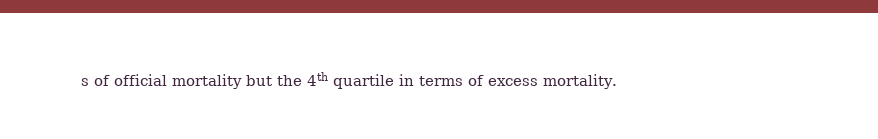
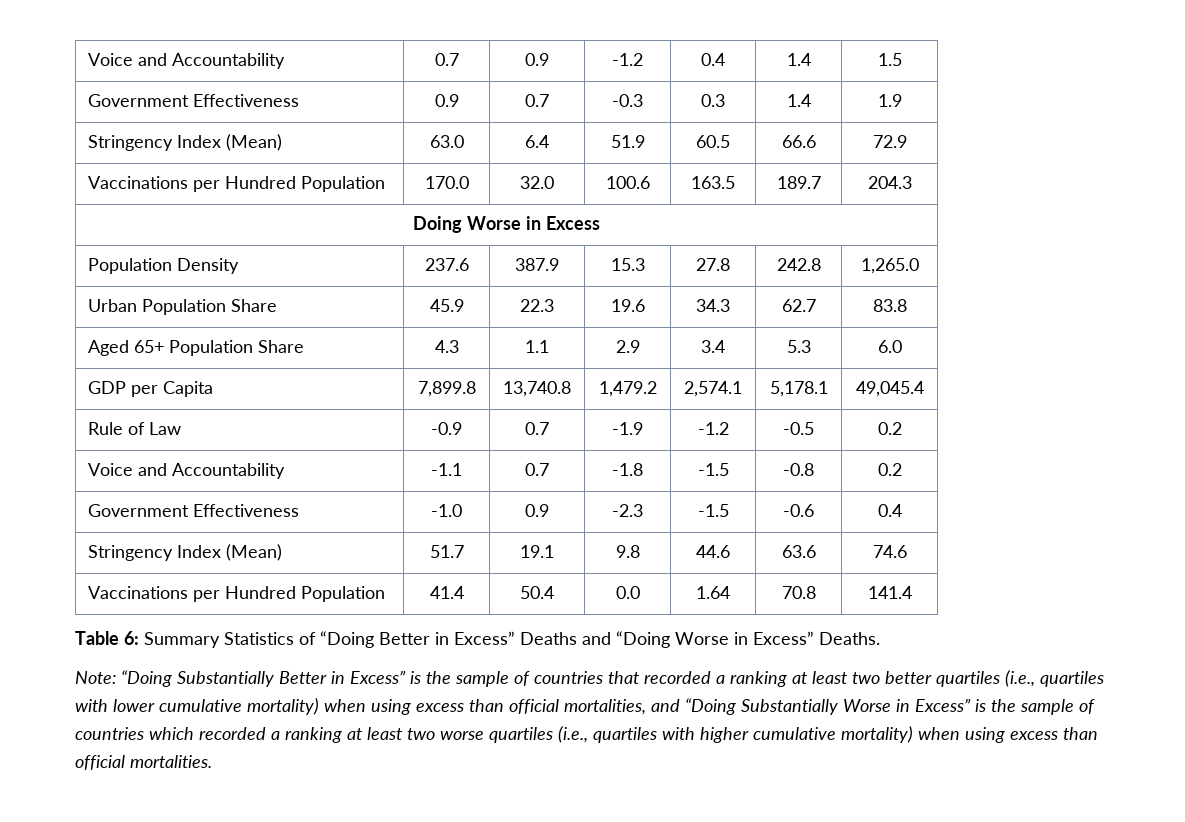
[81,72,617,89] s of official mortality but the 4th quartile in terms of excess mortality. -> [88,53,286,69] [434,53,459,66] [525,53,549,66] [612,53,643,66] [701,53,725,66] [786,53,811,66] [877,53,902,66] [88,94,300,107] [434,94,459,107] [525,94,549,107] [612,94,643,107] [701,94,725,107] [786,94,811,107] [877,94,902,107] [88,134,283,151] [429,135,464,148] [525,135,549,148] [610,135,645,148] [696,135,730,148] [781,135,816,148] [872,135,907,148] [88,176,386,192] [424,176,469,189] [520,176,554,189] [605,176,650,189] [691,176,735,189] [776,176,821,189] [867,176,912,189] [413,216,600,233] [88,258,240,274] [424,258,469,271] [515,258,559,271] [610,258,645,271] [696,258,730,271] [776,258,821,271] [860,258,919,274] [88,299,278,315] [429,299,464,312] [520,299,554,312] [610,299,645,312] [696,299,730,312] [781,299,816,312] [872,299,907,312] [88,340,305,356] [434,340,459,353] [525,340,549,353] [615,340,640,353] [701,340,725,353] [786,340,811,353] [877,340,902,353] [88,381,214,397] [417,381,476,397] [503,381,571,397] [598,381,657,397] [684,381,742,397] [769,381,828,397] [855,381,924,397] [88,422,182,435] [431,422,462,435] [525,422,549,435] [612,422,643,435] [697,422,729,435] [783,422,814,435] [877,422,902,435] [88,463,286,479] [431,463,462,476] [525,463,549,476] [612,463,643,476] [697,463,729,476] [783,463,814,476] [877,463,902,476] [88,504,300,517] [431,504,462,517] [525,504,549,517] [612,504,643,517] [697,504,729,517] [783,504,814,517] [877,504,902,517] [88,544,283,561] [429,545,464,558] [520,545,554,558] [615,545,640,558] [696,545,730,558] [781,545,816,558] [872,545,907,558] [88,586,386,602] [429,586,464,599] [520,586,554,599] [615,586,640,599] [696,586,730,599] [781,586,816,599] [867,586,912,599] [75,631,880,648] [75,670,1104,687] [75,698,1095,715] [75,726,1098,743] [75,755,212,770] Voice and Accountability | 0.7 | 0.9 | -1.2 | 0.4 | 1.4 | 1.5 // Government Effectiveness | 0.9 | 0.7 | -0.3 | 0.3 | 1.4 | 1.9 // Stringency Index (Mean) | 63.0 | 6.4 | 51.9 | 60.5 | 66.6 | 72.9 // Vaccinations per Hundred Population | 170.0 | 32.0 | 100.6 | 163.5 | 189.7 | 204.3 // Doing Worse in Excess // Population Density | 237.6 | 387.9 | 15.3 | 27.8 | 242.8 | 1,265.0 // Urban Population Share | 45.9 | 22.3 | 19.6 | 34.3 | 62.7 | 83.8 // Aged 65+ Population Share | 4.3 | 1.1 | 2.9 | 3.4 | 5.3 | 6.0 // GDP per Capita | 7,899.8 | 13,740.8 | 1,479.2 | 2,574.1 | 5,178.1 | 49,045.4 // Rule of Law | -0.9 | 0.7 | -1.9 | -1.2 | -0.5 | 0.2 // Voice and Accountability | -1.1 | 0.7 | -1.8 | -1.5 | -0.8 | 0.2 // Government Effectiveness | -1.0 | 0.9 | -2.3 | -1.5 | -0.6 | 0.4 // Stringency Index (Mean) | 51.7 | 19.1 | 9.8 | 44.6 | 63.6 | 74.6 // Vaccinations per Hundred Population | 41.4 | 50.4 | 0.0 | 1.64 | 70.8 | 141.4 // Table 6: Summary Statistics of “Doing Better in Excess” Deaths and “Doing Worse in Excess” Deaths. // Note: “Doing Substantially Better in Excess” is the sample of countries that recorded a ranking at least two better quartiles (i.e., quartiles with lower cumulative mortality) when using excess than official mortalities, and “Doing Substantially Worse in Excess” is the sample of countries which recorded a ranking at least two worse quartiles (i.e., quartiles with higher cumulative mortality) when using excess than official mortalities.

